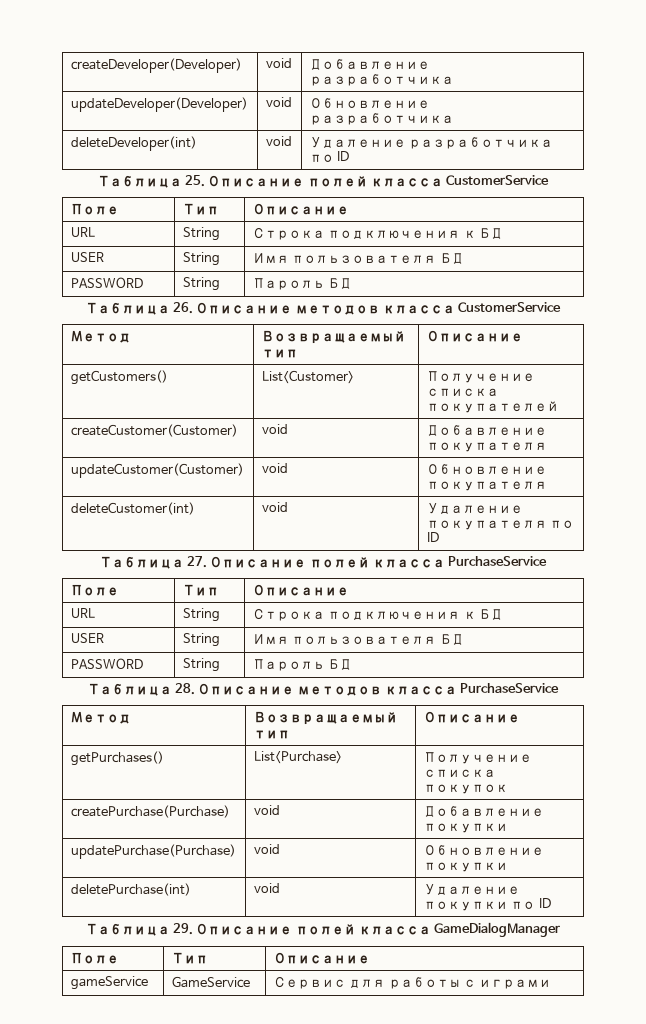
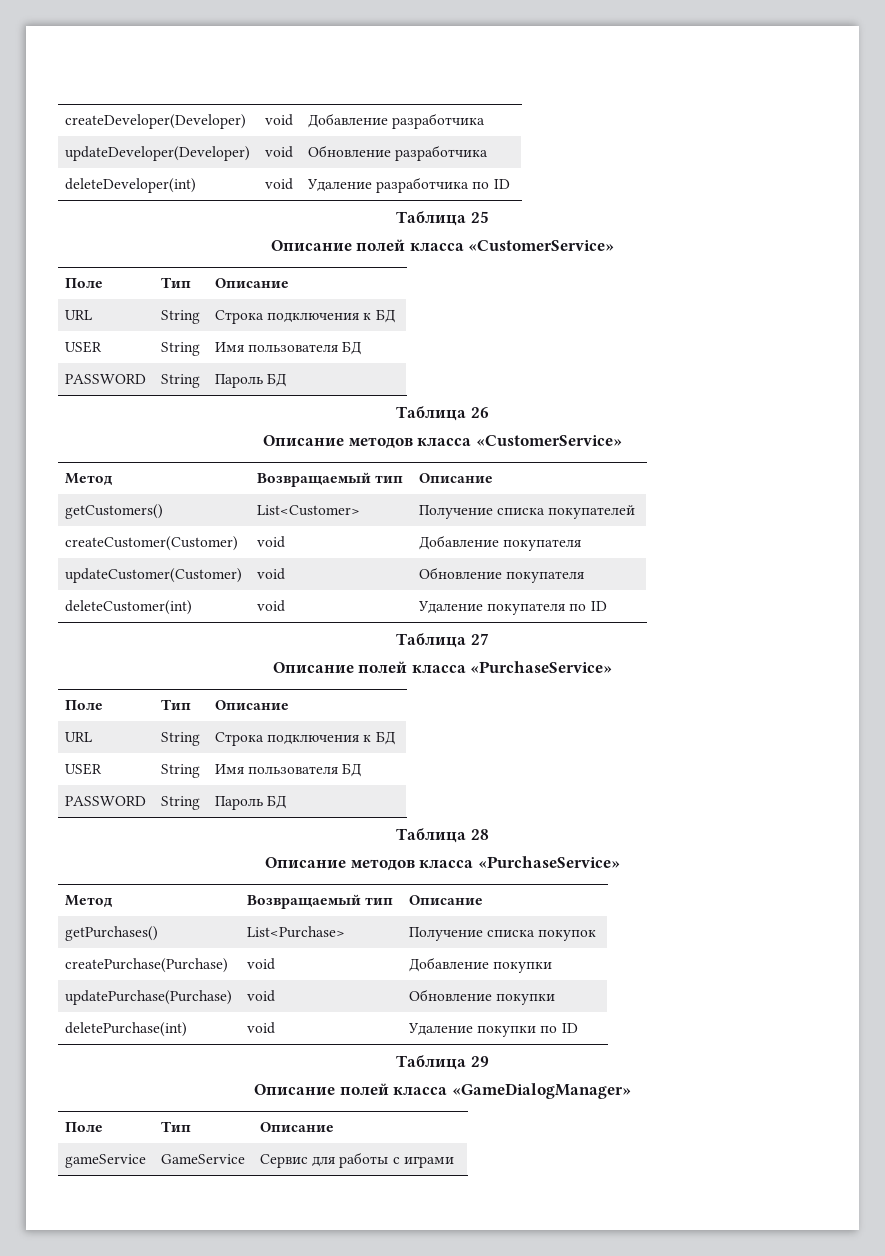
[184,175,550,187] 25. Описание полей класса CustomerService -> [470,211,489,223] [270,239,615,251] 25 // Описание полей класса «CustomerService»
[172,302,562,315] 26. Описание методов класса CustomerService -> [470,407,489,418] [263,435,622,449] 26 // Описание методов класса «CustomerService»
[186,556,548,568] 27. Описание полей класса PurchaseService -> [470,633,489,645] [272,661,613,673] 27 // Описание полей класса «PurchaseService»
[174,683,560,696] 28. Описание методов класса PurchaseService -> [470,829,489,840] [265,856,620,871] 28 // Описание методов класса «PurchaseService»
[172,922,561,937] 29. Описание полей класса GameDialogManager -> [470,1056,489,1067] [254,1083,631,1099] 29 // Описание полей класса «GameDialogManager»

